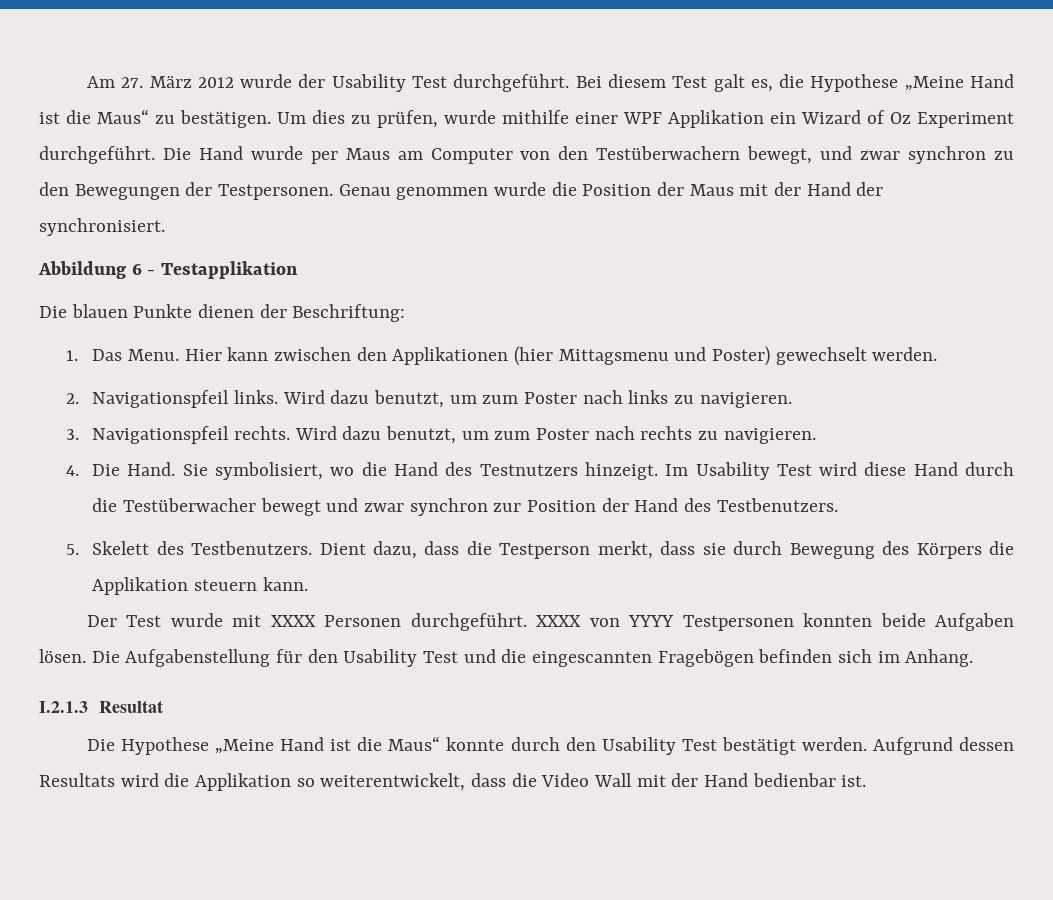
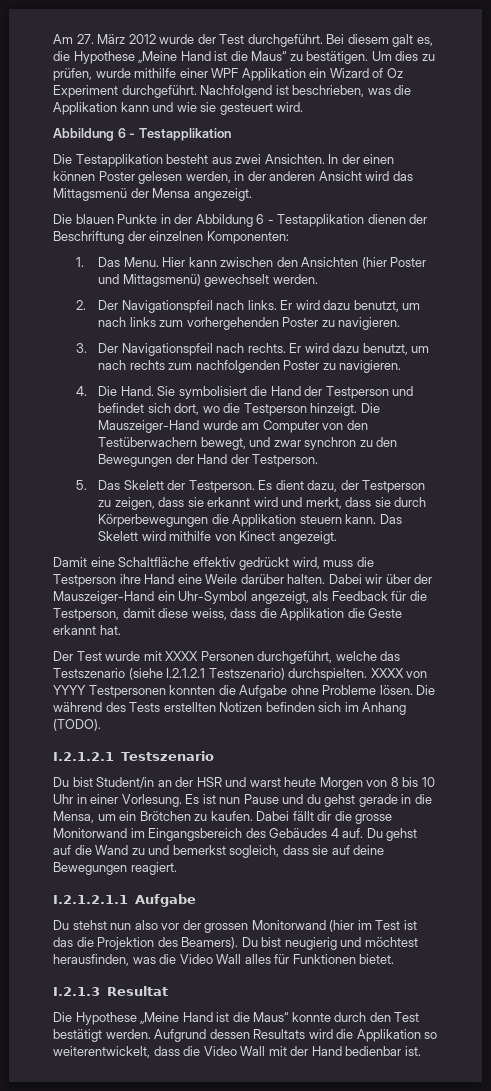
[331,74,406,92] Usability -> (216, 39) none
[672,76,708,88] Test -> (389, 39) none
[162,146,390,164] Die Hand wurde per Maus -> [200,85,412,98] [53,102,304,115] [53,128,231,141] [53,154,395,167] [53,171,413,184] [53,188,252,201] [53,214,428,227] [53,231,289,244] [75,257,427,269] [98,274,318,287] [75,300,421,313] [98,317,401,330] [75,343,430,356] [98,360,402,373] [75,386,414,399] [98,403,380,416] [98,420,238,433] Nachfolgend ist beschrieben, was die Applikation kann und wie sie gesteuert wird. // Abbildung 6 - Testapplikation // Die Testapplikation besteht aus zwei Ansichten. In der einen können Poster gelesen werden, in der anderen Ansicht wird das Mittagsmenü der Mensa angezeigt. // Die blauen Punkte in der Abbildung 6 - Testapplikation dienen der Beschriftung der einzelnen Komponenten: // 1. Das Menu. Hier kann zwischen den Ansichten (hier Poster und Mittagsmenü) gewechselt werden. // 2. Der Navigationspfeil nach links. Er wird dazu benutzt, um nach links zum vorhergehenden Poster zu navigieren. // 3. Der Navigationspfeil nach rechts. Er wird dazu benutzt, um nach rechts zum nachfolgenden Poster zu navigieren. // 4. Die Hand. Sie symbolisiert die Hand der Testperson und befindet sich dort, wo die Testperson hinzeigt. Die Mauszeiger-Hand wurde
[218,182,884,200] [39,218,165,236] [38,261,299,279] [39,304,406,322] [65,346,938,366] [65,390,792,408] [65,426,816,444] [65,462,1014,480] [92,498,838,516] [65,541,591,559] Testpersonen. Genau genommen wurde die Position der Maus mit der Hand der synchronisiert. // Abbildung 6 - Testapplikation // Die blauen Punkte dienen der Beschriftung: // 1. Das Menu. Hier kann zwischen den Applikationen (hier Mittagsmenu und Poster) gewechselt werden. // 2. Navigationspfeil links. Wird dazu benutzt, um zum Poster nach links zu navigieren. // 3. Navigationspfeil rechts. Wird dazu benutzt, um zum Poster nach rechts zu navigieren. // 4. Die Hand. Sie symbolisiert, wo die Hand des Testnutzers hinzeigt. Im Usability Test wird diese Hand durch die Testüberwacher bewegt und zwar synchron zur Position der Hand des Testbenutzers. // 5. Skelett des Testbenutzers. Dient dazu, dass die Testperson -> [197,454,319,467] [75,480,426,493] [98,497,303,510] Hand der Testperson. // 5. Das Skelett der Testperson. Es dient dazu, der Testperson zu zeigen, dass sie erkannt wird und
[789,541,982,559] Bewegung des Körpers -> [98,514,209,527] Körperbewegungen
(308, 584) none -> [379,514,402,524] [98,531,337,544] [53,557,374,570] [53,574,433,587] [53,591,427,604] [53,608,403,621] [53,625,121,635] Das Skelett wird mithilfe von Kinect angezeigt. // Damit eine Schaltfläche effektiv gedrückt wird, muss die Testperson ihre Hand eine Weile darüber halten. Dabei wir über der Mauszeiger-Hand ein Uhr-Symbol angezeigt, als Feedback für die Testperson, damit diese weiss, dass die Applikation die Geste erkannt hat.
[410,613,527,631] durchgeführt. -> [257,651,401,664] [53,668,368,681] durchgeführt, welche das Testszenario (siehe I.2.1.2.1 Testszenario) durchspielten.
[880,613,1014,631] [39,649,974,667] beide Aufgaben lösen. Die Aufgabenstellung für den Usability Test und die eingescannten Fragebögen befinden sich im Anhang. -> [218,685,436,698] [53,702,407,715] [53,719,101,731] [53,751,215,761] [53,777,435,790] [53,794,432,807] [53,811,393,824] [53,828,418,841] [53,845,385,858] [53,862,177,875] [53,894,196,907] [53,920,417,933] [53,937,418,950] [53,954,395,966] die Aufgabe ohne Probleme lösen. Die während des Tests erstellten Notizen befinden sich im Anhang (TODO). // I.2.1.2.1 Testszenario // Du bist Student/in an der HSR und warst heute Morgen von 8 bis 10 Uhr in einer Vorlesung. Es ist nun Pause und du gehst gerade in die Mensa, um ein Brötchen zu kaufen. Dabei fällt dir die grosse Monitorwand im Eingangsbereich des Gebäudes 4 auf. Du gehst auf die Wand zu und bemerkst sogleich, dass sie auf deine Bewegungen reagiert. // I.2.1.2.1.1 Aufgabe // Du stehst nun also vor der grossen Monitorwand (hier im Test ist das die Projektion des Beamers). Du bist neugierig und möchtest herausfinden, was die Video Wall alles für Funktionen bietet.
[601,737,676,755] Usability -> (391, 1017) none

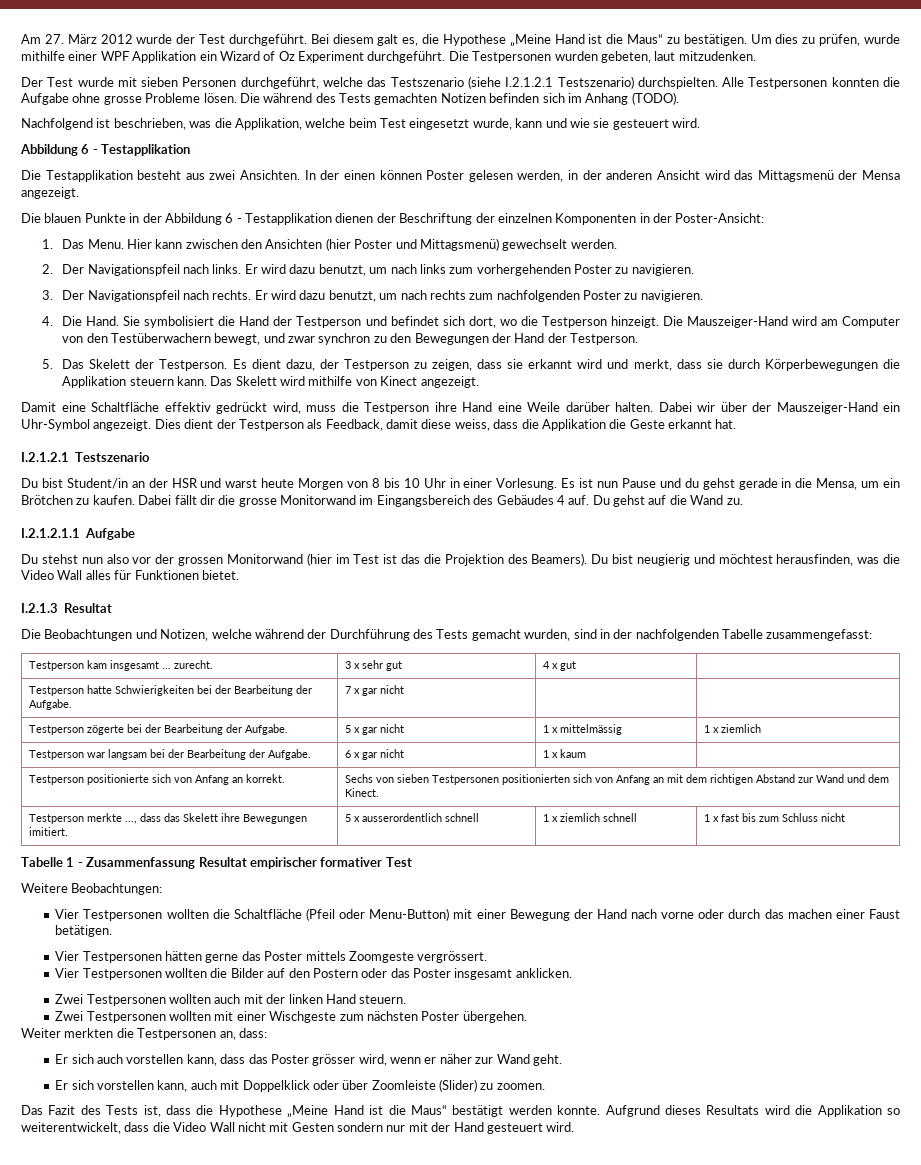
(197, 91) none -> [448,51,756,63] [21,76,900,89] [21,92,679,105] Die Testpersonen wurden gebeten, laut mitzudenken. // Der Test wurde mit sieben Personen durchgeführt, welche das Testszenario (siehe I.2.1.2.1 Testszenario) durchspielten. Alle Testpersonen konnten die Aufgabe ohne grosse Probleme lösen. Die während des Tests gemachten Notizen befinden sich im Anhang (TODO). //
[53,102,117,115] Applikation -> [234,118,512,130] Applikation, welche beim Test eingesetzt wurde,
[206,231,289,244] Komponenten: -> [555,213,765,225] Komponenten in der Poster-Ansicht:
[202,420,238,430] wurde -> [791,316,817,326] wird
[250,591,427,604] [53,608,119,621] angezeigt, als Feedback für die Testperson, -> [93,419,383,431] angezeigt. Dies dient der Testperson als Feedback,
[53,651,401,664] [53,668,428,681] [53,685,436,698] [53,702,407,715] [53,719,101,731] // Der Test wurde mit XXXX Personen durchgeführt, welche das Testszenario (siehe I.2.1.2.1 Testszenario) durchspielten. XXXX von YYYY Testpersonen konnten die Aufgabe ohne Probleme lösen. Die während des Tests erstellten Notizen befinden sich im Anhang (TODO). -> (737, 424) none
[131,845,385,858] [53,862,177,875] zu und bemerkst sogleich, dass sie auf deine Bewegungen reagiert. -> [726,498,743,505] zu.
[75,1012,420,1025] [53,1029,250,1042] Hypothese „Meine Hand ist die Maus“ konnte durch den Test bestätigt werden. Aufgrund dessen -> [44,629,873,641] [29,660,214,671] [345,660,403,671] [543,661,577,671] [29,685,313,696] [29,699,73,710] [345,685,405,696] [29,724,289,735] [345,724,405,735] [543,724,623,735] [704,724,762,733] [29,749,312,760] [345,749,405,760] [543,749,587,758] [29,774,286,785] [345,774,890,785] [345,788,380,797] [29,813,308,824] [29,827,69,836] [345,813,480,822] [543,813,638,822] [704,813,846,822] [21,857,412,869] [21,883,163,895] [55,908,900,921] [55,925,113,937] [55,951,488,963] [55,968,572,980] [55,994,407,1006] [55,1011,527,1023] [21,1028,267,1040] [55,1054,562,1066] [55,1079,545,1092] [21,1105,701,1118] Beobachtungen und Notizen, welche während der Durchführung des Tests gemacht wurden, sind in der nachfolgenden Tabelle zusammengefasst: // Testperson kam insgesamt ... zurecht. | 3 x sehr gut | 4 x gut | // Testperson hatte Schwierigkeiten bei der Bearbeitung der Aufgabe. | 7 x gar nicht | | // Testperson zögerte bei der Bearbeitung der Aufgabe. | 5 x gar nicht | 1 x mittelmässig | 1 x ziemlich // Testperson war langsam bei der Bearbeitung der Aufgabe. | 6 x gar nicht | 1 x kaum | // Testperson positionierte sich von Anfang an korrekt. | Sechs von sieben Testpersonen positionierten sich von Anfang an mit dem richtigen Abstand zur Wand und dem Kinect. // Testperson merkte ..., dass das Skelett ihre Bewegungen imitiert. | 5 x ausserordentlich schnell | 1 x ziemlich schnell | 1 x fast bis zum Schluss nicht // Tabelle 1 - Zusammenfassung Resultat empirischer formativer Test // Weitere Beobachtungen: // Vier Testpersonen wollten die Schaltfläche (Pfeil oder Menu-Button) mit einer Bewegung der Hand nach vorne oder durch das machen einer Faust betätigen. // Vier Testpersonen hätten gerne das Poster mittels Zoomgeste vergrössert. // Vier Testpersonen wollten die Bilder auf den Postern oder das Poster insgesamt anklicken. // Zwei Testpersonen wollten auch mit der linken Hand steuern. // Zwei Testpersonen wollten mit einer Wischgeste zum nächsten Poster übergehen. // Weiter merkten die Testpersonen an, dass: // Er sich auch vorstellen kann, dass das Poster grösser wird, wenn er näher zur Wand geht. // Er sich vorstellen kann, auch mit Doppelklick oder über Zoomleiste (Slider) zu zoomen. // Das Fazit des Tests ist, dass die Hypothese „Meine Hand ist die Maus“ bestätigt werden konnte. Aufgrund dieses
(266, 1051) none -> [237,1122,406,1132] nicht mit Gesten sondern nur
[345,1046,421,1056] bedienbar ist. -> [486,1122,575,1134] gesteuert wird.

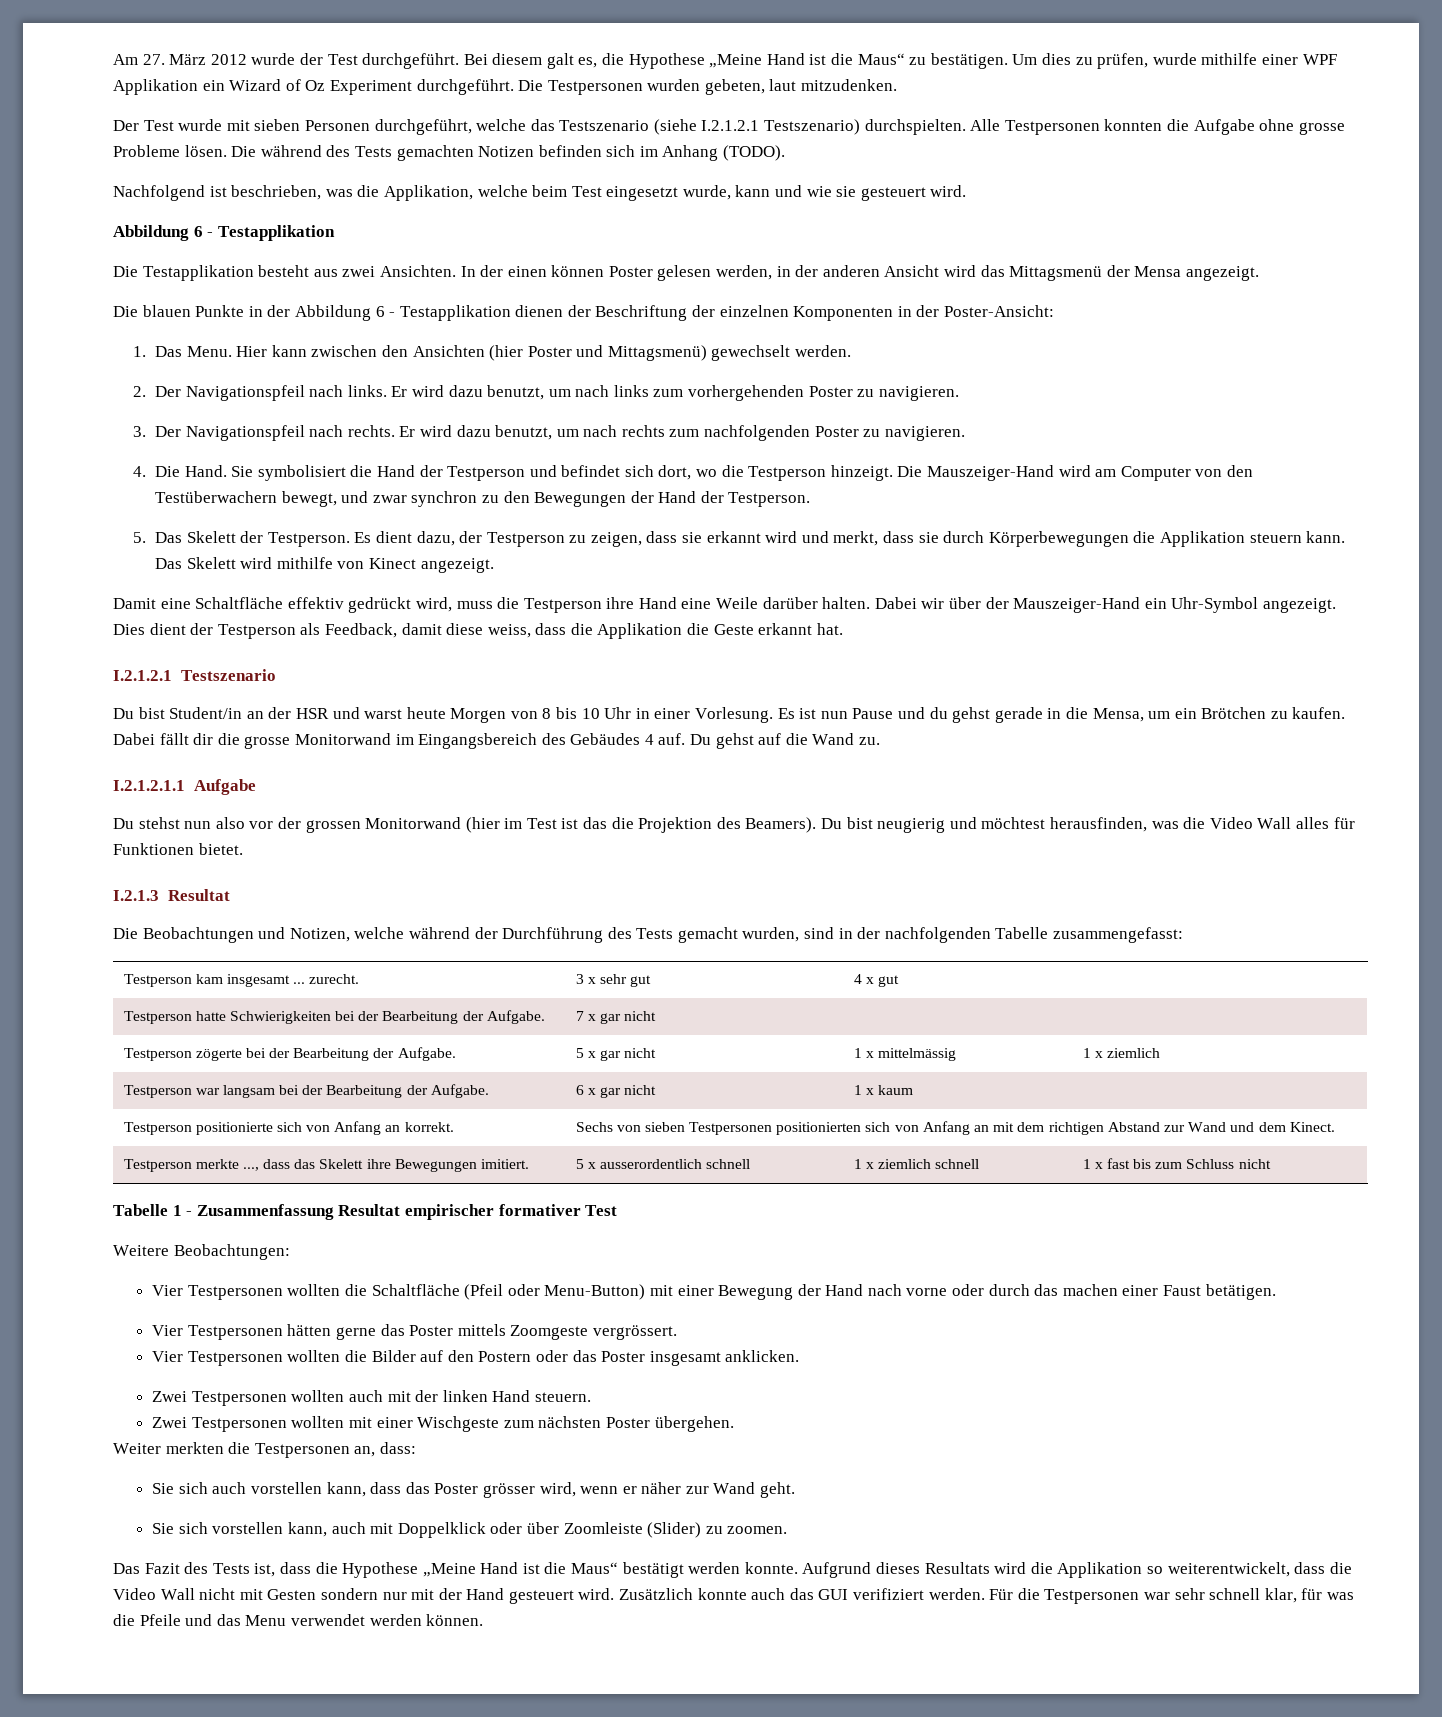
[55,1054,69,1064] Er -> [152,1483,175,1494] Sie
[55,1080,69,1090] Er -> [152,1523,175,1534] Sie
(575, 1127) none -> [619,1588,1354,1604] [113,1614,484,1626] Zusätzlich konnte auch das GUI verifiziert werden. Für die Testpersonen war sehr schnell klar, für was die Pfeile und das Menu verwendet werden können.

